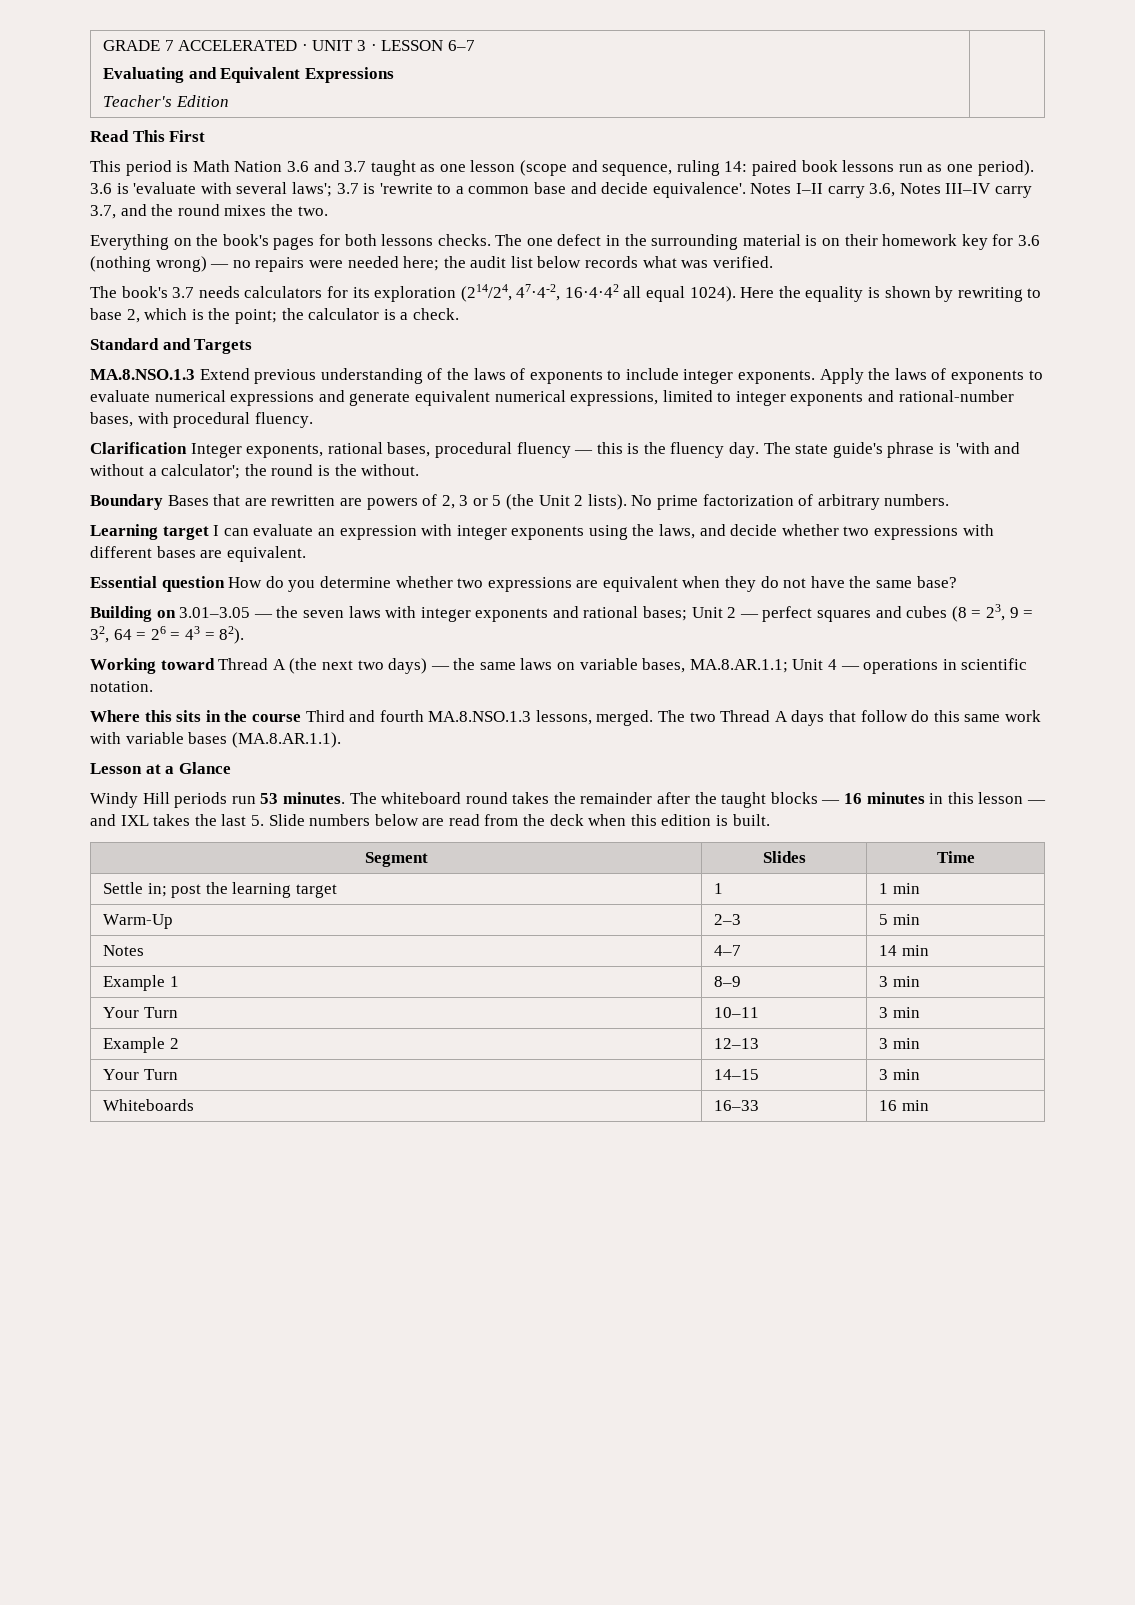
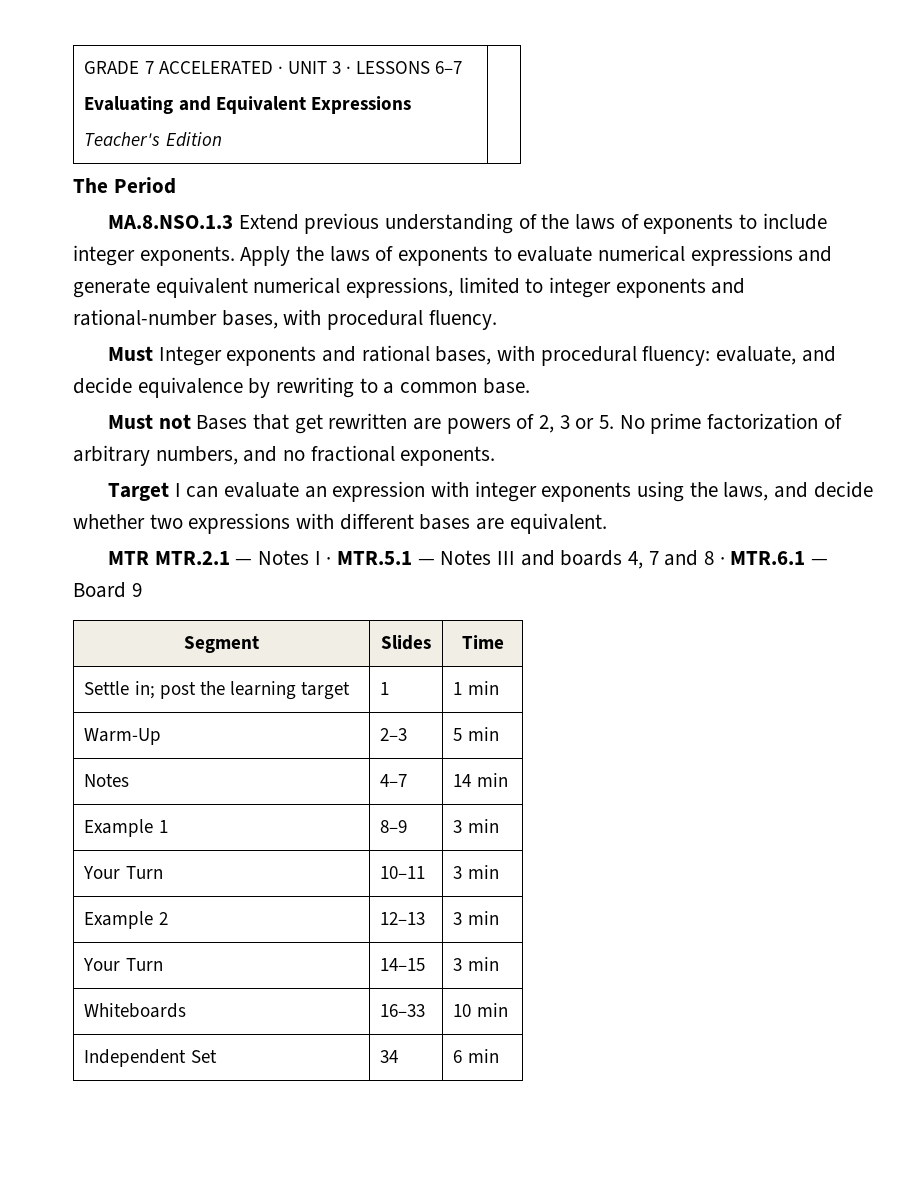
[381,40,444,51] LESSON -> [356,61,431,74] LESSONS
[90,130,206,142] [90,160,1034,176] [90,182,1032,198] [90,204,328,219] [90,234,1040,250] [90,256,773,272] [90,284,1042,302] [90,308,459,324] [90,338,253,354] Read This First // This period is Math Nation 3.6 and 3.7 taught as one lesson (scope and sequence, ruling 14: paired book lessons run as one period). 3.6 is 'evaluate with several laws'; 3.7 is 'rewrite to a common base and decide equivalence'. Notes I–II carry 3.6, Notes III–IV carry 3.7, and the round mixes the two. // Everything on the book's pages for both lessons checks. The one defect in the surrounding material is on their homework key for 3.6 (nothing wrong) — no repairs were needed here; the audit list below records what was verified. // The book's 3.7 needs calculators for its exploration (214/24, 47·4-2, 16·4·42 all equal 1024). Here the equality is shown by rewriting to base 2, which is the point; the calculator is a check. // Standard and Targets -> [73,177,176,194] The Period
[90,442,1021,458] [90,464,420,479] [90,494,163,510] Clarification Integer exponents, rational bases, procedural fluency — this is the fluency day. The state guide's phrase is 'with and without a calculator'; the round is the without. // Boundary -> [108,345,836,366] [73,377,530,398] [108,414,191,429] Must Integer exponents and rational bases, with procedural fluency: evaluate, and decide equivalence by rewriting to a common base. // Must not
[244,498,267,506] are -> [294,414,323,434] get
[492,494,627,510] 5 (the Unit 2 lists). -> [599,415,615,429] 5.
[884,494,950,506] [90,524,209,540] numbers. // Learning target -> [155,445,496,466] [108,482,170,501] numbers, and no fractional exponents. // Target
[90,576,957,592] [90,604,1034,622] [90,626,245,644] [90,658,1028,674] [90,681,153,692] [90,710,1041,726] [90,732,341,748] [90,762,231,774] [90,792,1046,808] [90,814,770,826] Essential question How do you determine whether two expressions are equivalent when they do not have the same base? // Building on 3.01–3.05 — the seven laws with integer exponents and rational bases; Unit 2 — perfect squares and cubes (8 = 23, 9 = 32, 64 = 26 = 43 = 82). // Working toward Thread A (the next two days) — the same laws on variable bases, MA.8.AR.1.1; Unit 4 — operations in scientific notation. // Where this sits in the course Third and fourth MA.8.NSO.1.3 lessons, merged. The two Thread A days that follow do this same work with variable bases (MA.8.AR.1.1). // Lesson at a Glance // Windy Hill periods run 53 minutes. The whiteboard round takes the remainder after the taught blocks — 16 minutes in this lesson — and IXL takes the last 5. Slide numbers below are read from the deck when this edition is built. -> [108,550,829,569] [73,582,142,598] MTR MTR.2.1 — Notes I · MTR.5.1 — Notes III and boards 4, 7 and 8 · MTR.6.1 — Board 9
[878,1100,929,1111] 16 min -> [453,1003,508,1017] [84,1049,217,1067] [380,1050,399,1063] [453,1049,499,1063] 10 min // Independent Set | 34 | 6 min

